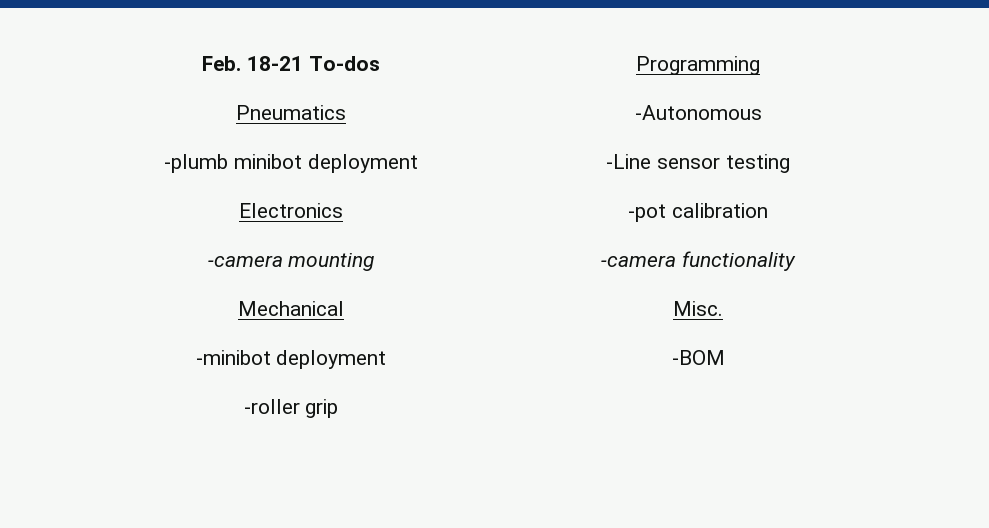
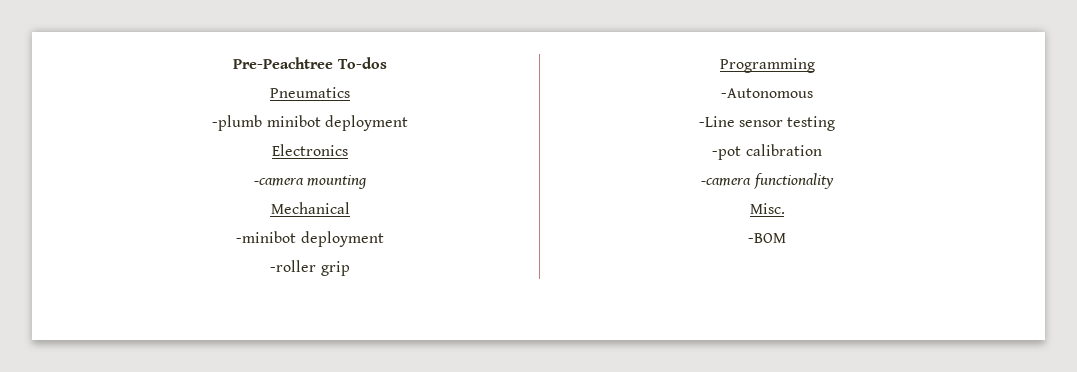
[202,56,303,71] Feb. 18-21 -> [233,57,334,69] Pre-Peachtree

